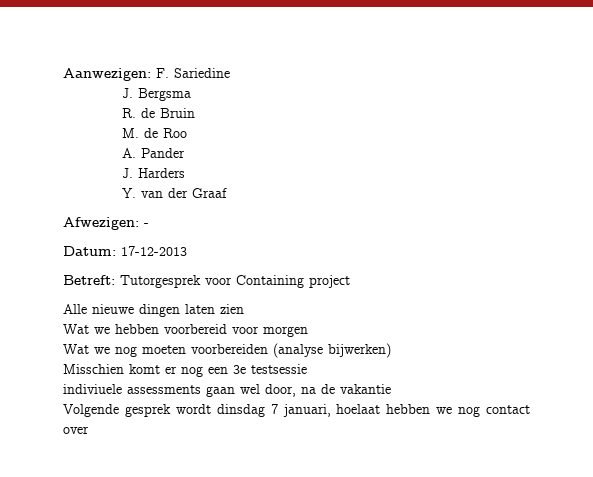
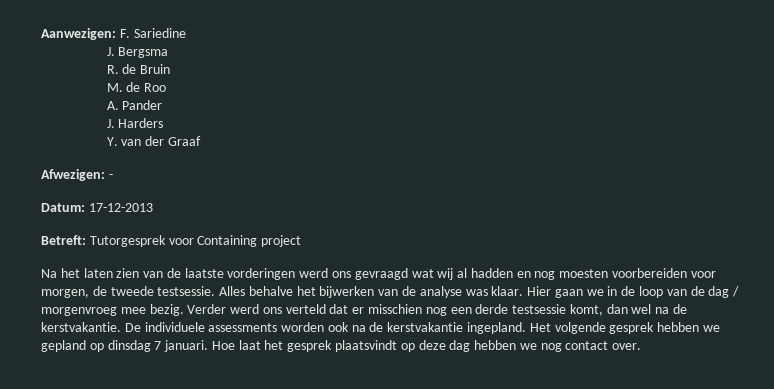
[63,304,180,317] Alle nieuwe dingen -> [41,268,80,278] Na het
[63,324,308,337] [63,343,391,358] [63,364,177,374] // Wat we hebben voorbereid voor morgen // Wat we nog moeten voorbereiden (analyse bijwerken) // Misschien komt er -> [143,268,716,280] [41,286,740,298] [41,304,423,316] van de laatste vorderingen werd ons gevraagd wat wij al hadden en nog moesten voorbereiden voor morgen, de tweede testsessie. Alles behalve het bijwerken van de analyse was klaar. Hier gaan we in de loop van de dag / morgenvroeg mee bezig. Verder werd ons verteld dat er misschien
[233,365,246,374] 3e -> [475,304,509,314] derde
[63,384,391,397] [63,404,381,417] // indiviuele assessments gaan wel door, na de vakantie // Volgende gesprek wordt dinsdag 7 januari, hoelaat -> [569,304,688,316] [41,322,720,334] [41,340,471,352] komt, dan wel na de kerstvakantie. De individuele assessments worden ook na de kerstvakantie ingepland. Het volgende gesprek hebben we gepland op dinsdag 7 januari. Hoe laat het gesprek plaatsvindt op deze dag
[63,426,89,434] over -> [612,343,642,350] over.

